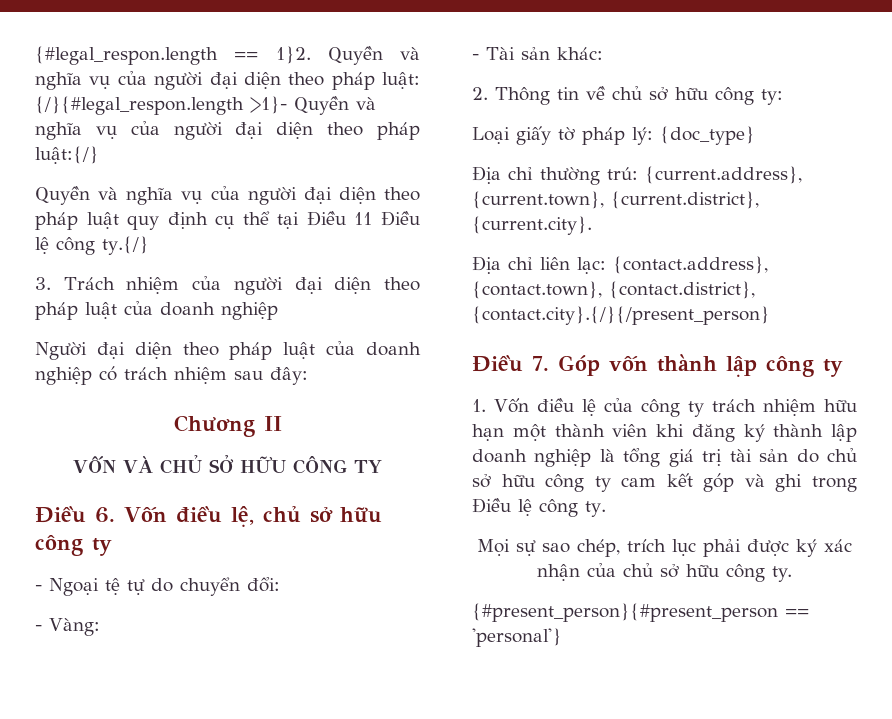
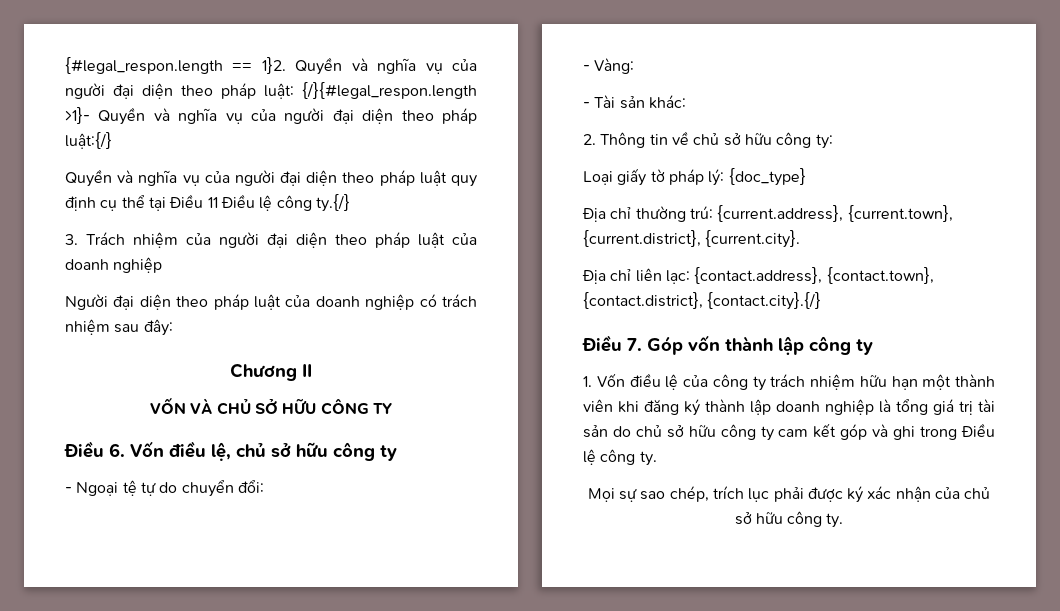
[472,306,770,325] {contact.city}.{/}{/present_person} -> [707,292,822,310] {contact.city}.{/}
[472,603,809,622] [472,628,562,647] // {#present_person}{#present_person == 'personal'} -> (844, 520) none

